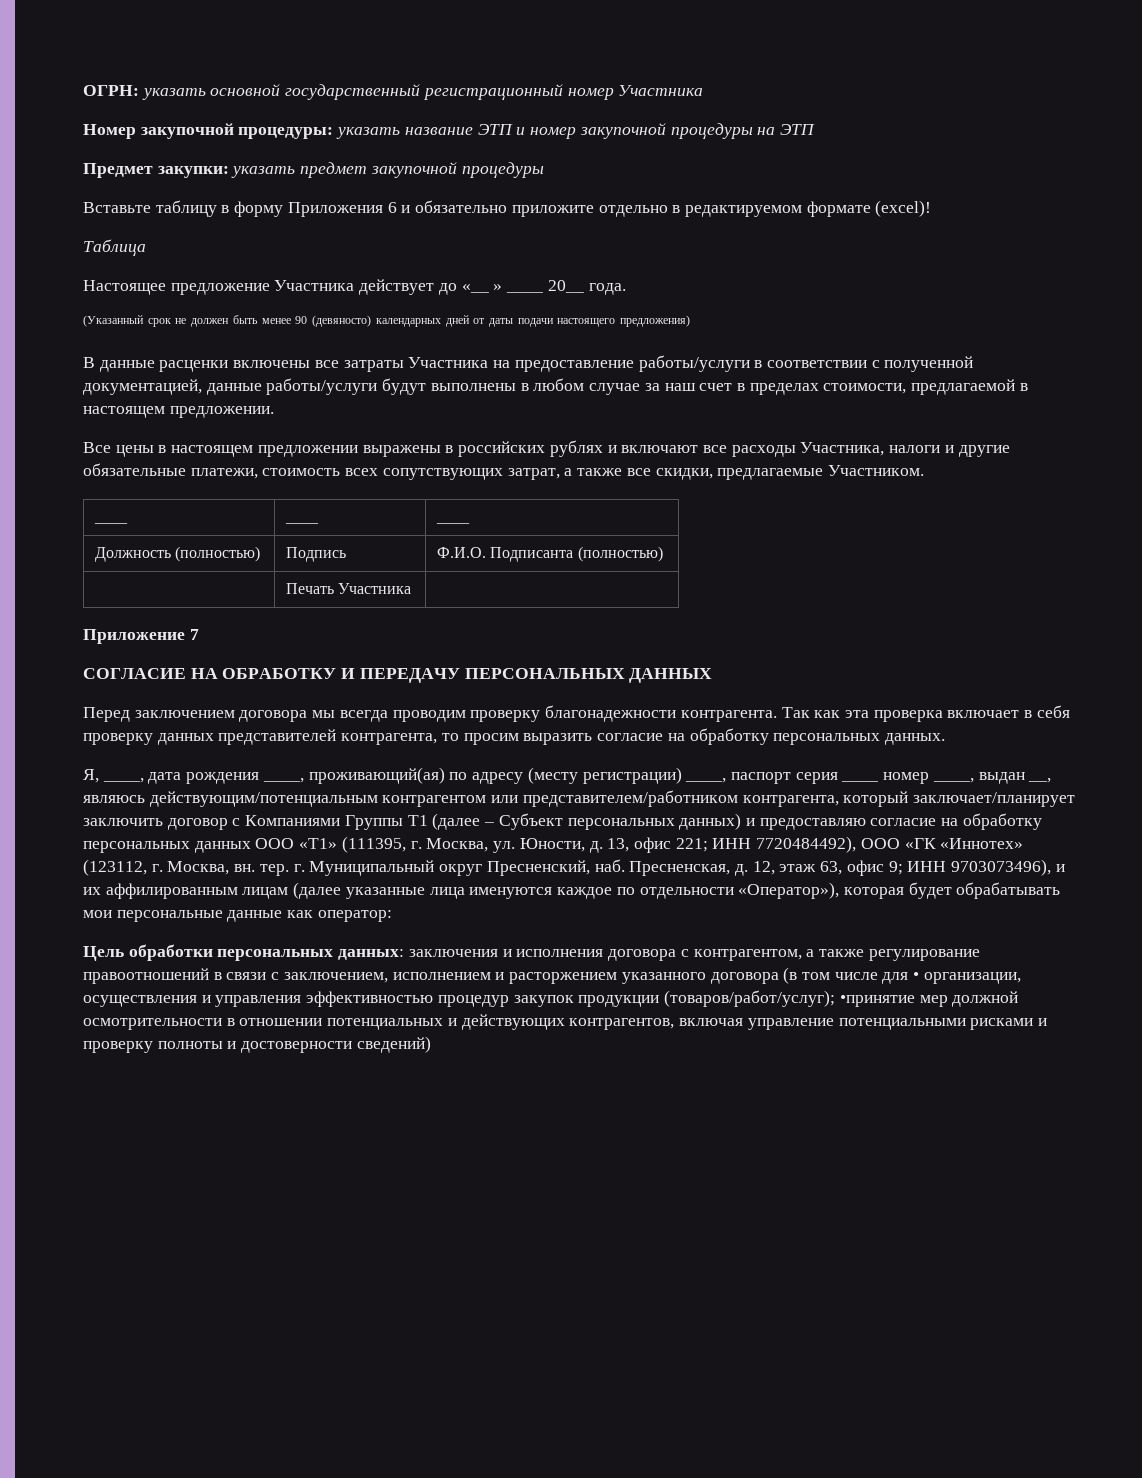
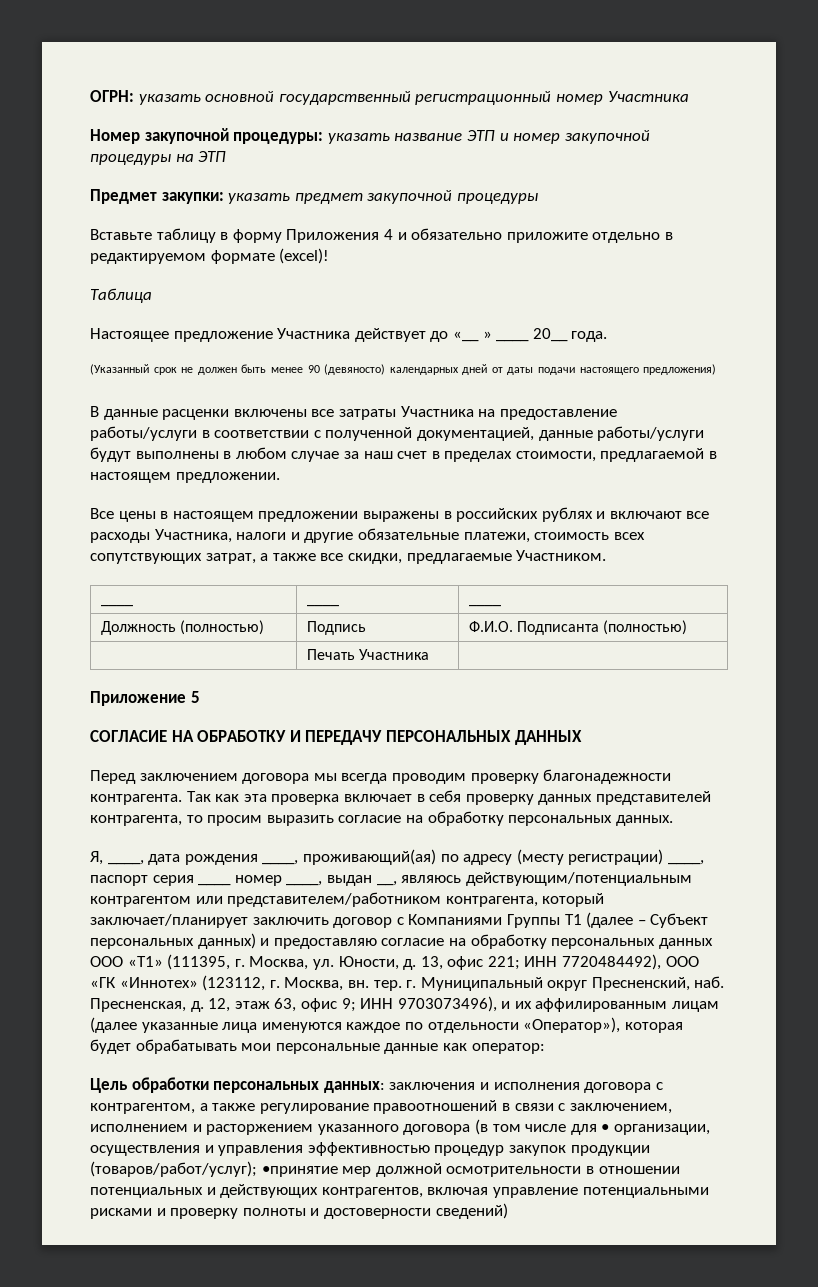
[387,202,397,213] 6 -> [383,229,393,240] 4
[189,629,199,640] 7 -> [190,691,200,703] 5

